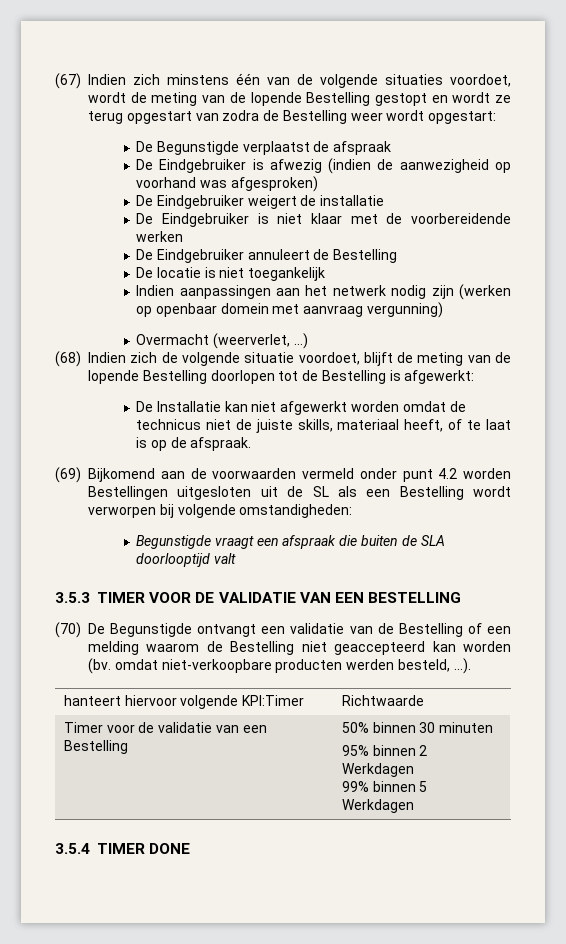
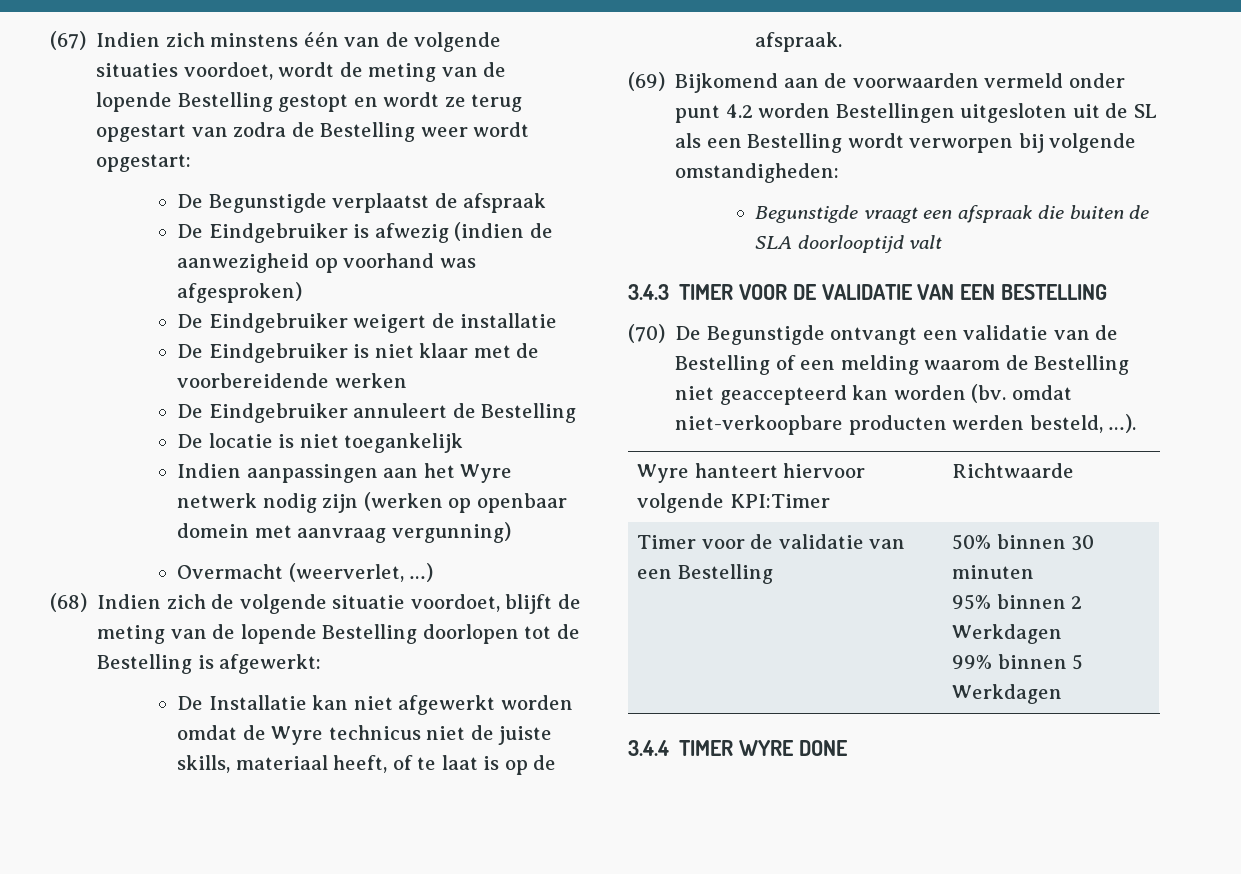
(328, 290) none -> [460,464,513,483] Wyre
(466, 406) none -> [271,726,324,745] Wyre
[55,592,90,603] 3.5.3 -> [628,284,669,300] 3.4.3
(471, 666) none -> [637,464,690,483] Wyre
[55,843,145,854] 3.5.4 TIMER -> [628,740,795,756] 3.4.4 TIMER WYRE

